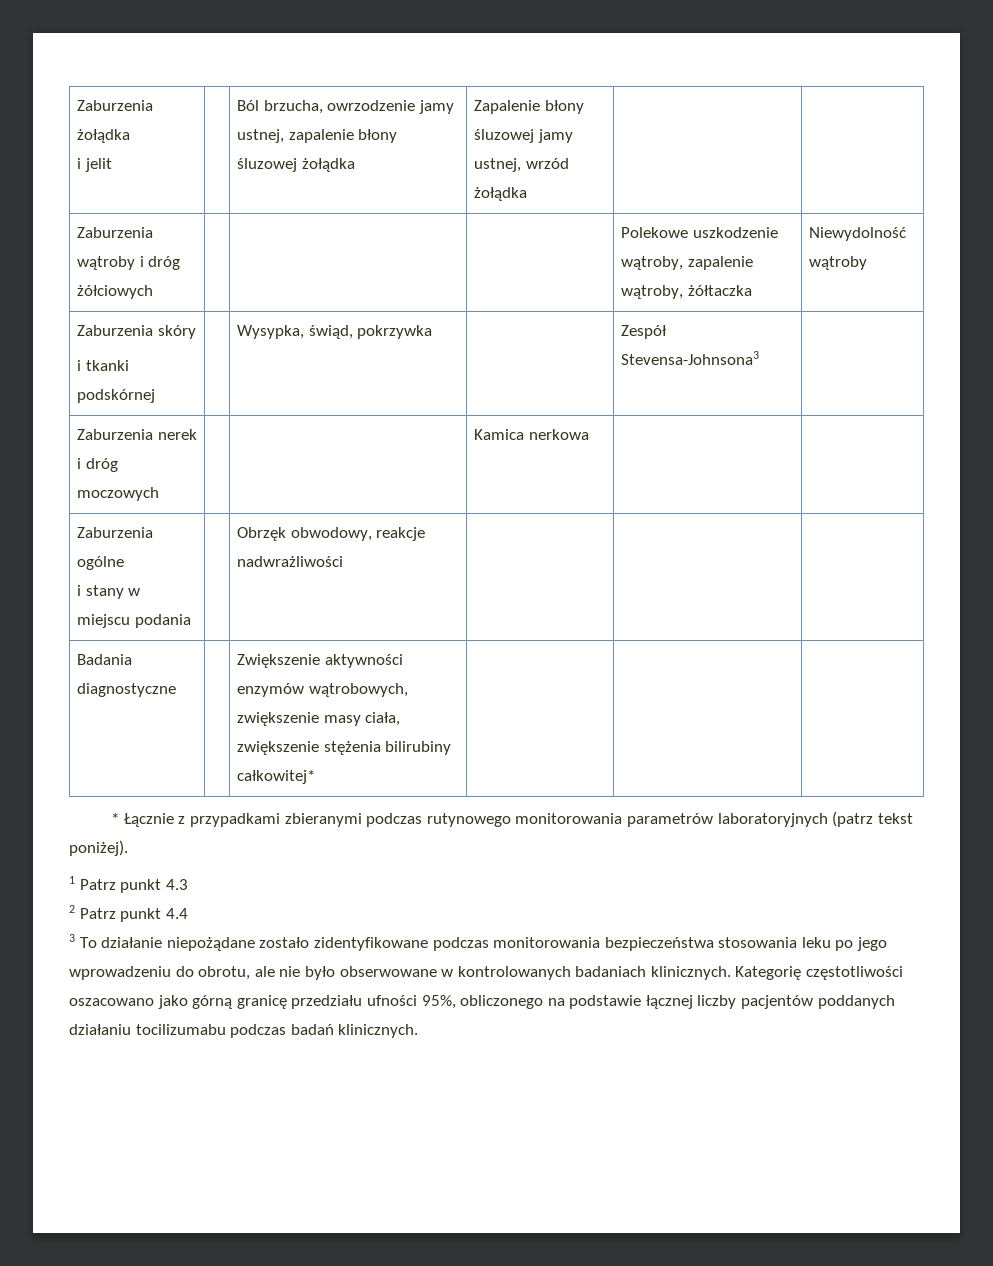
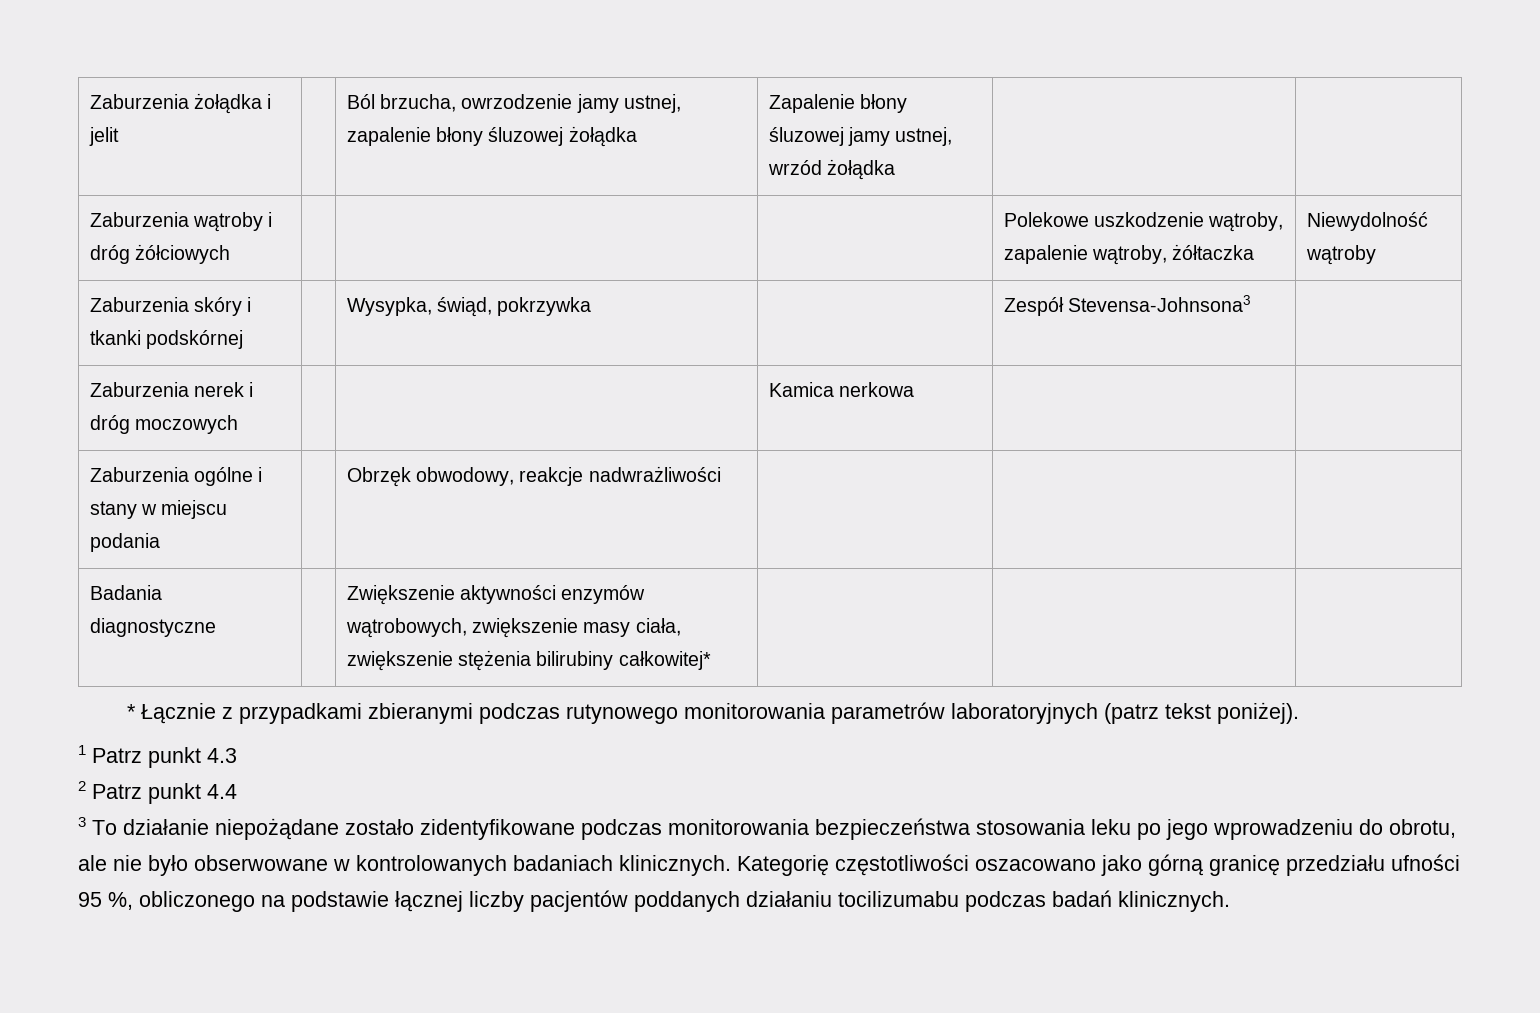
(131, 136) // -> (263, 103) none
(196, 332) // -> (243, 306) none
(125, 563) // -> (254, 476) none
[421,995,456,1009] 95%, -> [78,892,133,910] 95 %,

